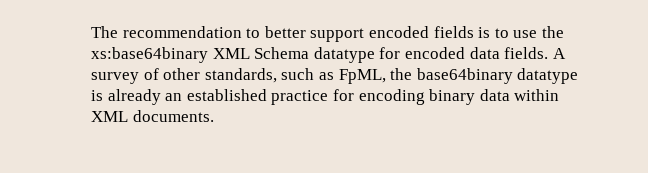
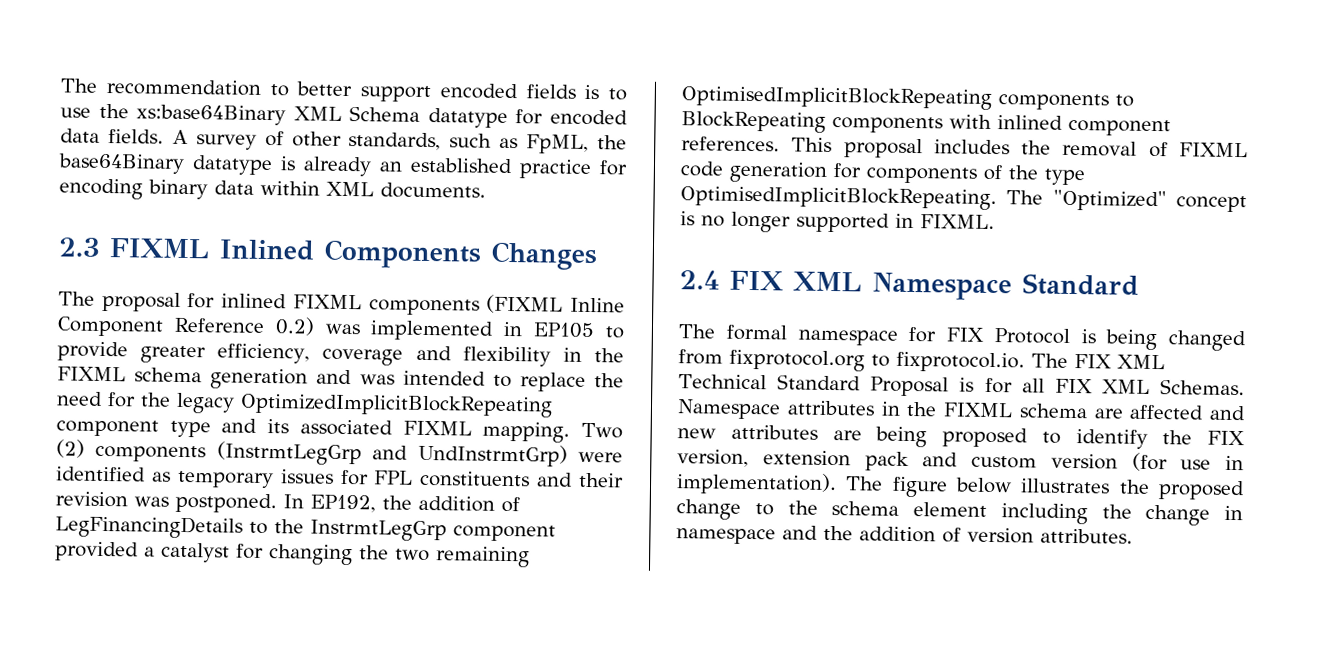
[91,47,208,63] xs:base64binary -> [136,104,287,126] xs:base64Binary
[416,68,513,84] base64binary -> [58,153,185,174] base64Binary
(214, 116) none -> [58,237,599,271] [58,291,625,316] [57,316,624,341] [57,341,625,367] [57,366,624,392] [56,391,553,418] [56,418,624,443] [56,439,623,467] [56,466,624,489] [55,491,520,514] [55,515,556,542] [55,541,530,568] [681,86,1134,111] [681,111,1171,137] [681,136,1248,159] [680,161,1085,186] [680,186,1247,213] [680,211,995,233] [679,270,1140,301] [678,324,1246,352] [678,349,1165,373] [678,374,1245,397] [677,399,1246,421] [677,424,1245,449] [677,449,1244,472] [676,472,1245,501] [676,499,1243,526] [676,525,1133,545] // 2.3 FIXML Inlined Components Changes // The proposal for inlined FIXML components (FIXML Inline Component Reference 0.2) was implemented in EP105 to provide greater efficiency, coverage and flexibility in the FIXML schema generation and was intended to replace the need for the legacy OptimizedImplicitBlockRepeating component type and its associated FIXML mapping. Two (2) components (InstrmtLegGrp and UndInstrmtGrp) were identified as temporary issues for FPL constituents and their revision was postponed. In EP192, the addition of LegFinancingDetails to the InstrmtLegGrp component provided a catalyst for changing the two remaining OptimisedImplicitBlockRepeating components to BlockRepeating components with inlined component references. This proposal includes the removal of FIXML code generation for components of the type OptimisedImplicitBlockRepeating. The "Optimized" concept is no longer supported in FIXML. // 2.4 FIX XML Namespace Standard // The formal namespace for FIX Protocol is being changed from fixprotocol.org to fixprotocol.io. The FIX XML Technical Standard Proposal is for all FIX XML Schemas. Namespace attributes in the FIXML schema are affected and new attributes are being proposed to identify the FIX version, extension pack and custom version (for use in implementation). The figure below illustrates the proposed change to the schema element including the change in namespace and the addition of version attributes.

